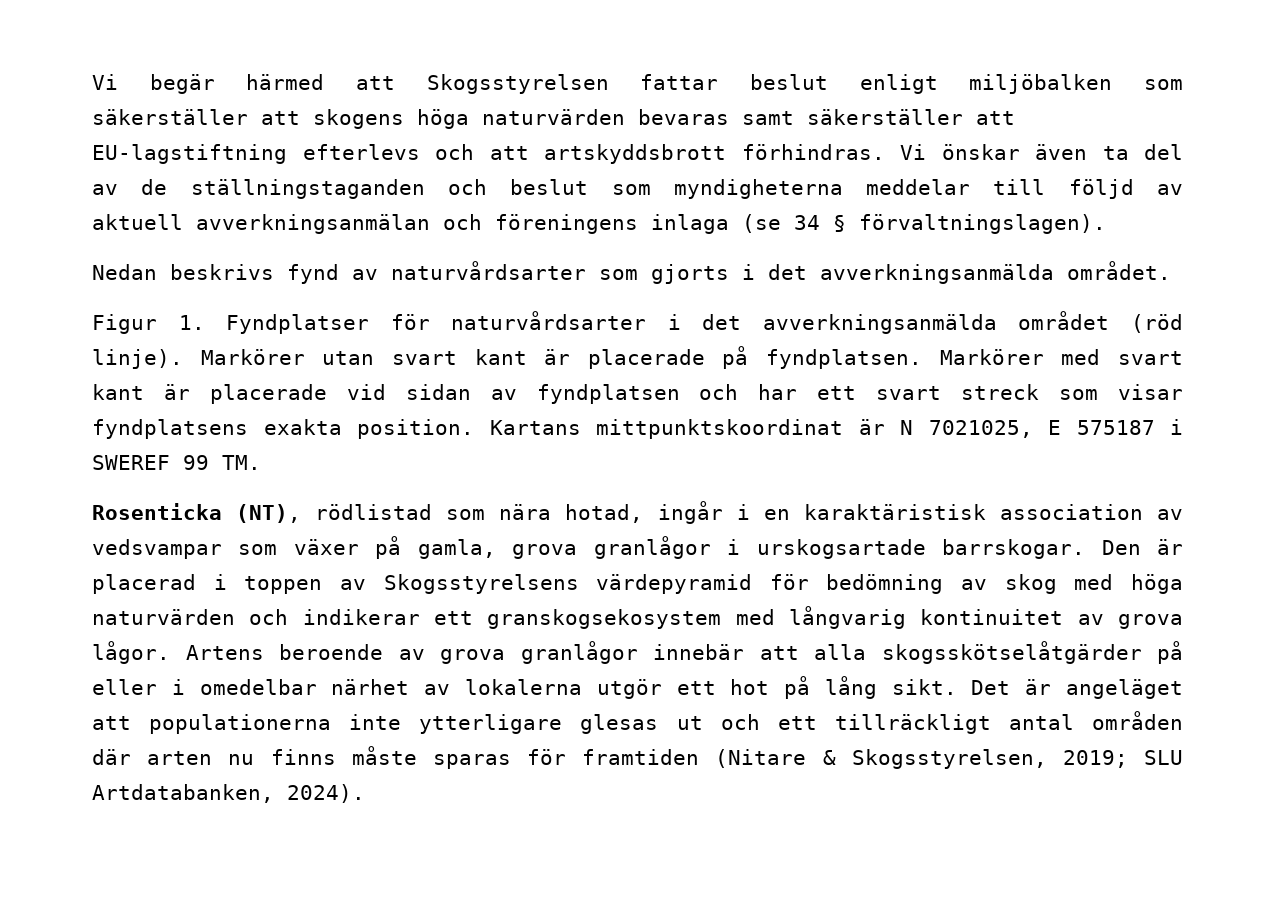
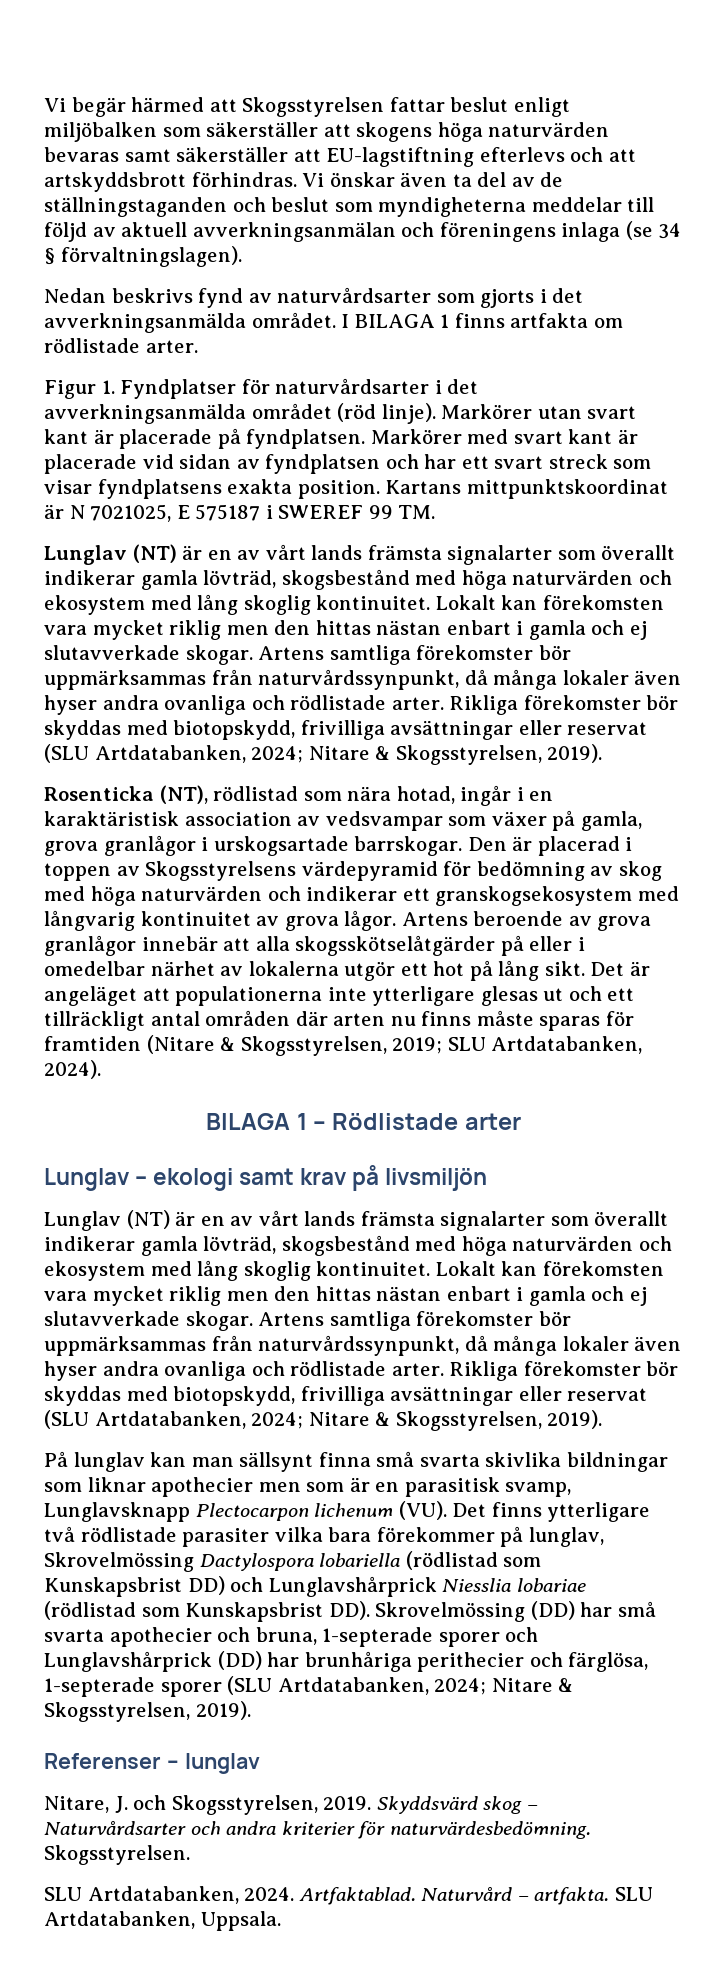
(1171, 270) none -> [341,313,623,328] [44,338,198,353] I BILAGA 1 finns artfakta om rödlistade arter.
(261, 462) none -> [44,544,676,565] [44,569,672,590] [44,594,664,615] [44,620,647,640] [44,645,571,665] [44,669,682,690] [44,695,679,715] [44,720,648,740] [44,744,603,765] // Lunglav (NT) är en av vårt lands främsta signalarter som överallt indikerar gamla lövträd, skogsbestånd med höga naturvärden och ekosystem med lång skoglig kontinuitet. Lokalt kan förekomsten vara mycket riklig men den hittas nästan enbart i gamla och ej slutavverkade skogar. Artens samtliga förekomster bör uppmärksammas från naturvårdssynpunkt, då många lokaler även hyser andra ovanliga och rödlistade arter. Rikliga förekomster bör skyddas med biotopskydd, frivilliga avsättningar eller reservat (SLU Artdatabanken, 2024; Nitare & Skogsstyrelsen, 2019).
(365, 793) none -> [206,1113,521,1130] [44,1165,488,1191] [44,1210,669,1231] [44,1235,672,1256] [44,1260,664,1281] [44,1286,647,1306] [44,1311,571,1331] [44,1335,682,1356] [44,1361,679,1381] [44,1386,648,1406] [44,1410,603,1431] [44,1451,668,1472] [44,1477,572,1497] [44,1501,651,1522] [44,1526,604,1547] [44,1551,542,1572] [44,1576,586,1597] [44,1601,656,1622] [44,1627,539,1647] [44,1651,649,1672] [44,1676,574,1697] [44,1701,251,1722] [44,1753,260,1774] [44,1795,538,1815] [44,1821,591,1839] [44,1845,190,1865] [44,1886,653,1905] [44,1911,281,1931] // BILAGA 1 – Rödlistade arter // Lunglav – ekologi samt krav på livsmiljön // Lunglav (NT) är en av vårt lands främsta signalarter som överallt indikerar gamla lövträd, skogsbestånd med höga naturvärden och ekosystem med lång skoglig kontinuitet. Lokalt kan förekomsten vara mycket riklig men den hittas nästan enbart i gamla och ej slutavverkade skogar. Artens samtliga förekomster bör uppmärksammas från naturvårdssynpunkt, då många lokaler även hyser andra ovanliga och rödlistade arter. Rikliga förekomster bör skyddas med biotopskydd, frivilliga avsättningar eller reservat (SLU Artdatabanken, 2024; Nitare & Skogsstyrelsen, 2019). // På lunglav kan man sällsynt finna små svarta skivlika bildningar som liknar apothecier men som är en parasitisk svamp, Lunglavsknapp Plectocarpon lichenum (VU). Det finns ytterligare två rödlistade parasiter vilka bara förekommer på lunglav, Skrovelmössing Dactylospora lobariella (rödlistad som Kunskapsbrist DD) och Lunglavshårprick Niesslia lobariae (rödlistad som Kunskapsbrist DD). Skrovelmössing (DD) har små svarta apothecier och bruna, 1-septerade sporer och Lunglavshårprick (DD) har brunhåriga perithecier och färglösa, 1-septerade sporer (SLU Artdatabanken, 2024; Nitare & Skogsstyrelsen, 2019). // Referenser – lunglav // Nitare, J. och Skogsstyrelsen, 2019. Skyddsvärd skog – Naturvårdsarter och andra kriterier för naturvärdesbedömning. Skogsstyrelsen. // SLU Artdatabanken, 2024. Artfaktablad. Naturvård – artfakta. SLU Artdatabanken, Uppsala.

